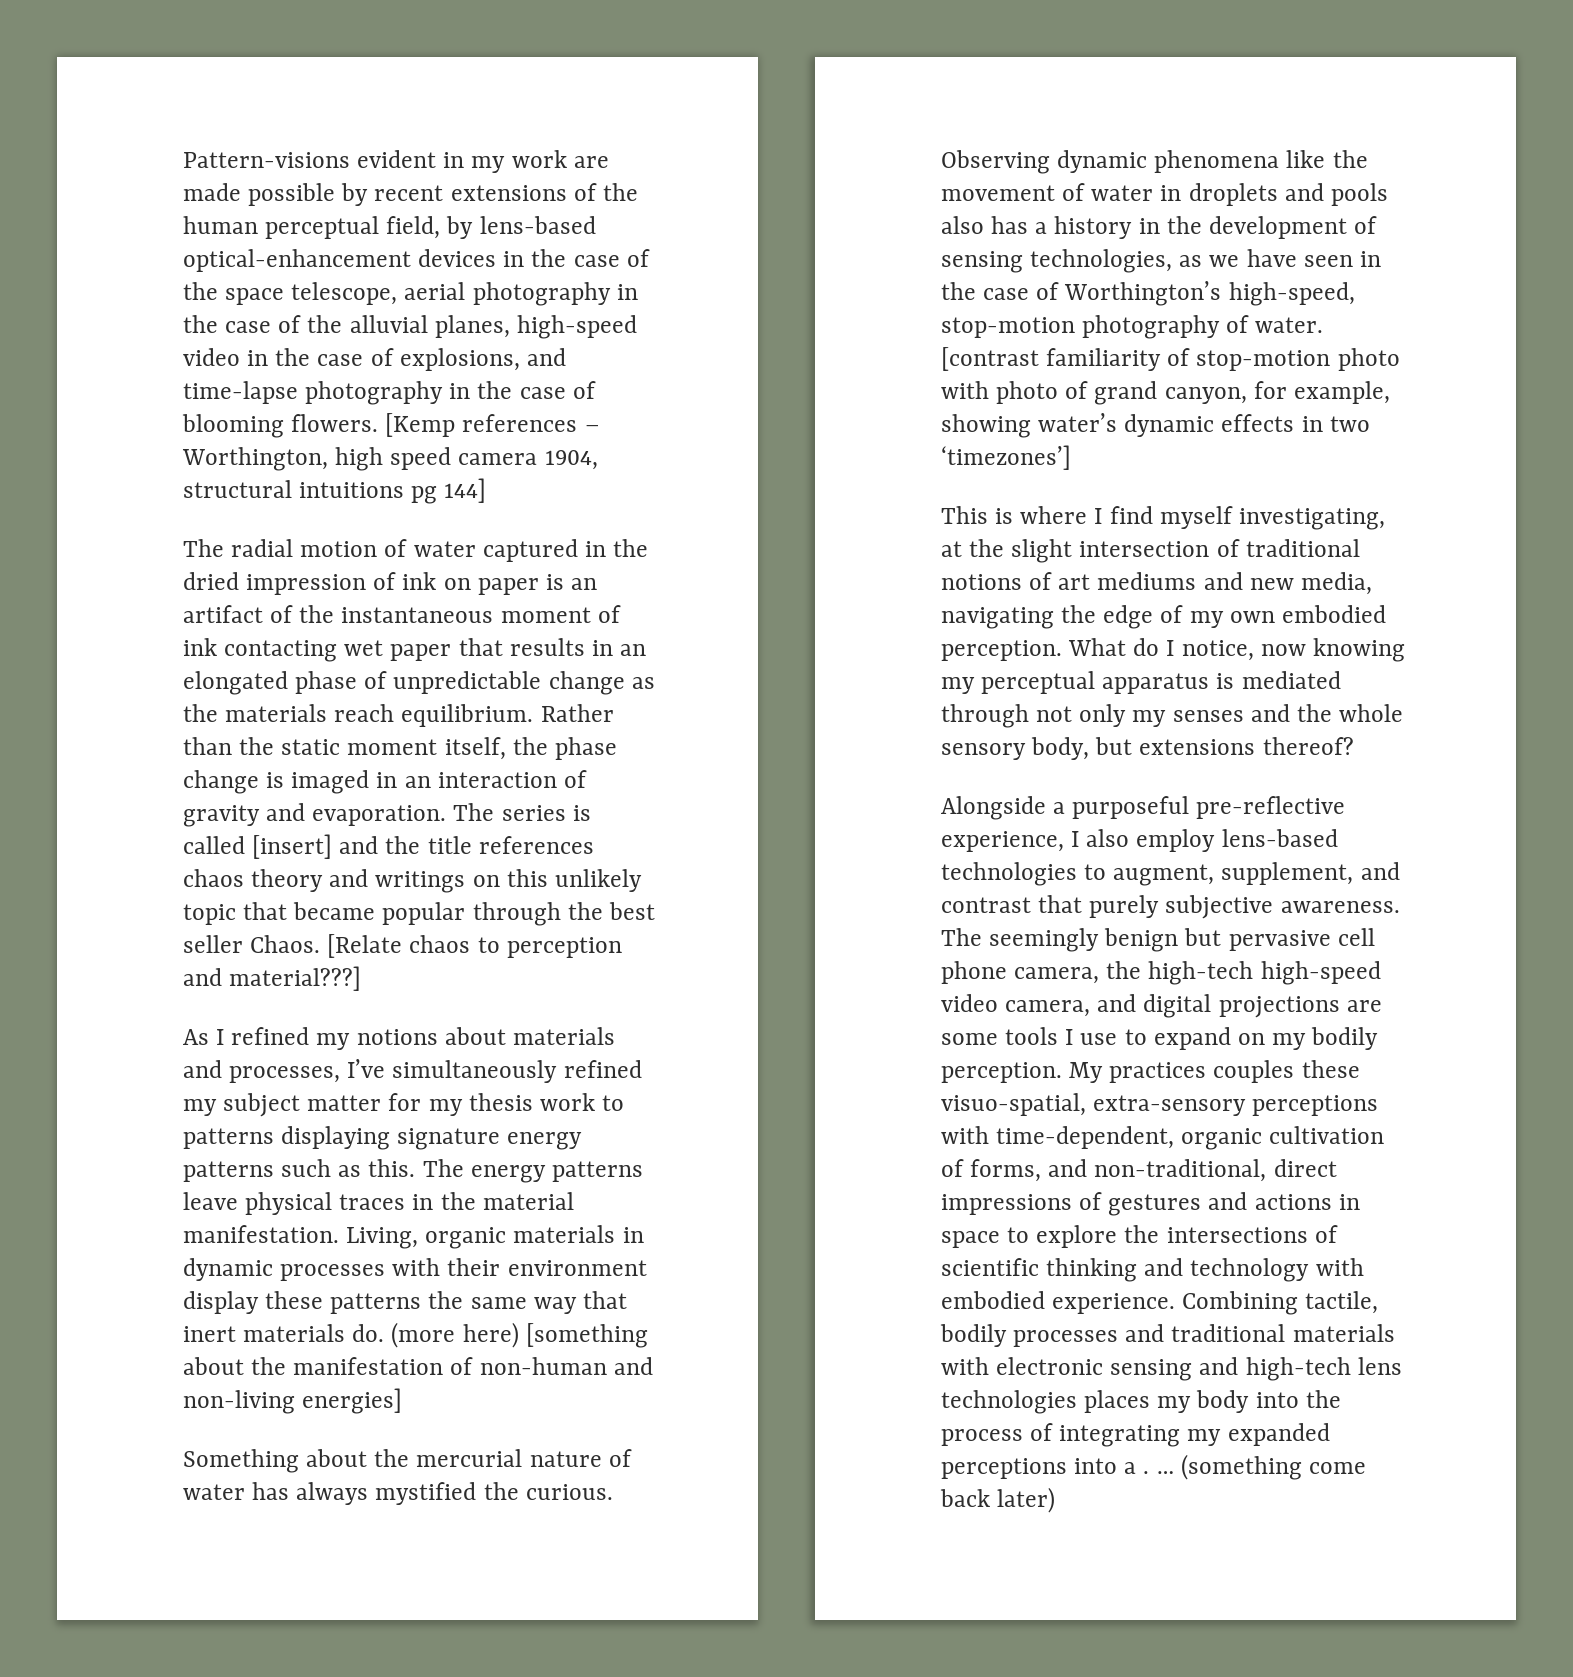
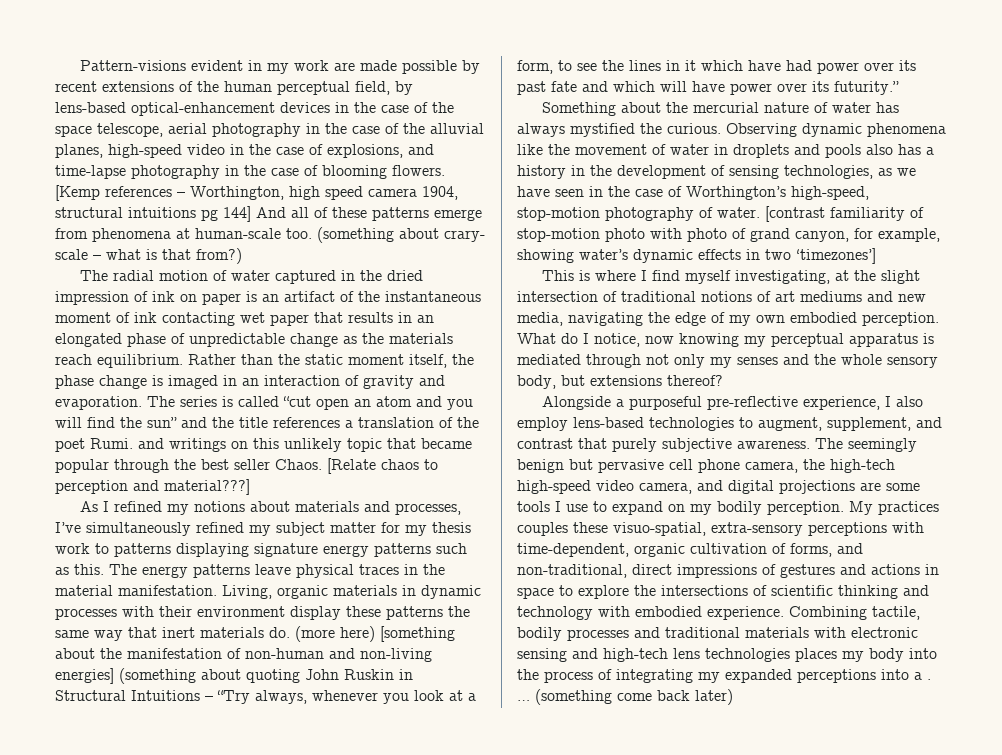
(487, 490) none -> [256,207,482,221] [55,227,485,243] [55,248,242,264] And all of these patterns emerge from phenomena at human-scale too. (something about crary- scale – what is that from?)
[252,834,594,859] [183,869,324,892] [insert] and the title references chaos theory -> [283,396,473,410] [55,417,479,428] [55,438,133,452] “cut open an atom and you will find the sun” and the title references a translation of the poet Rumi.
(403, 1401) none -> [119,668,413,684] [55,690,476,704] [517,60,916,74] [517,81,899,95] (something about quoting John Ruskin in Structural Intuitions – “Try always, whenever you look at a form, to see the lines in it which have had power over its past fate and which will have power over its futurity.”

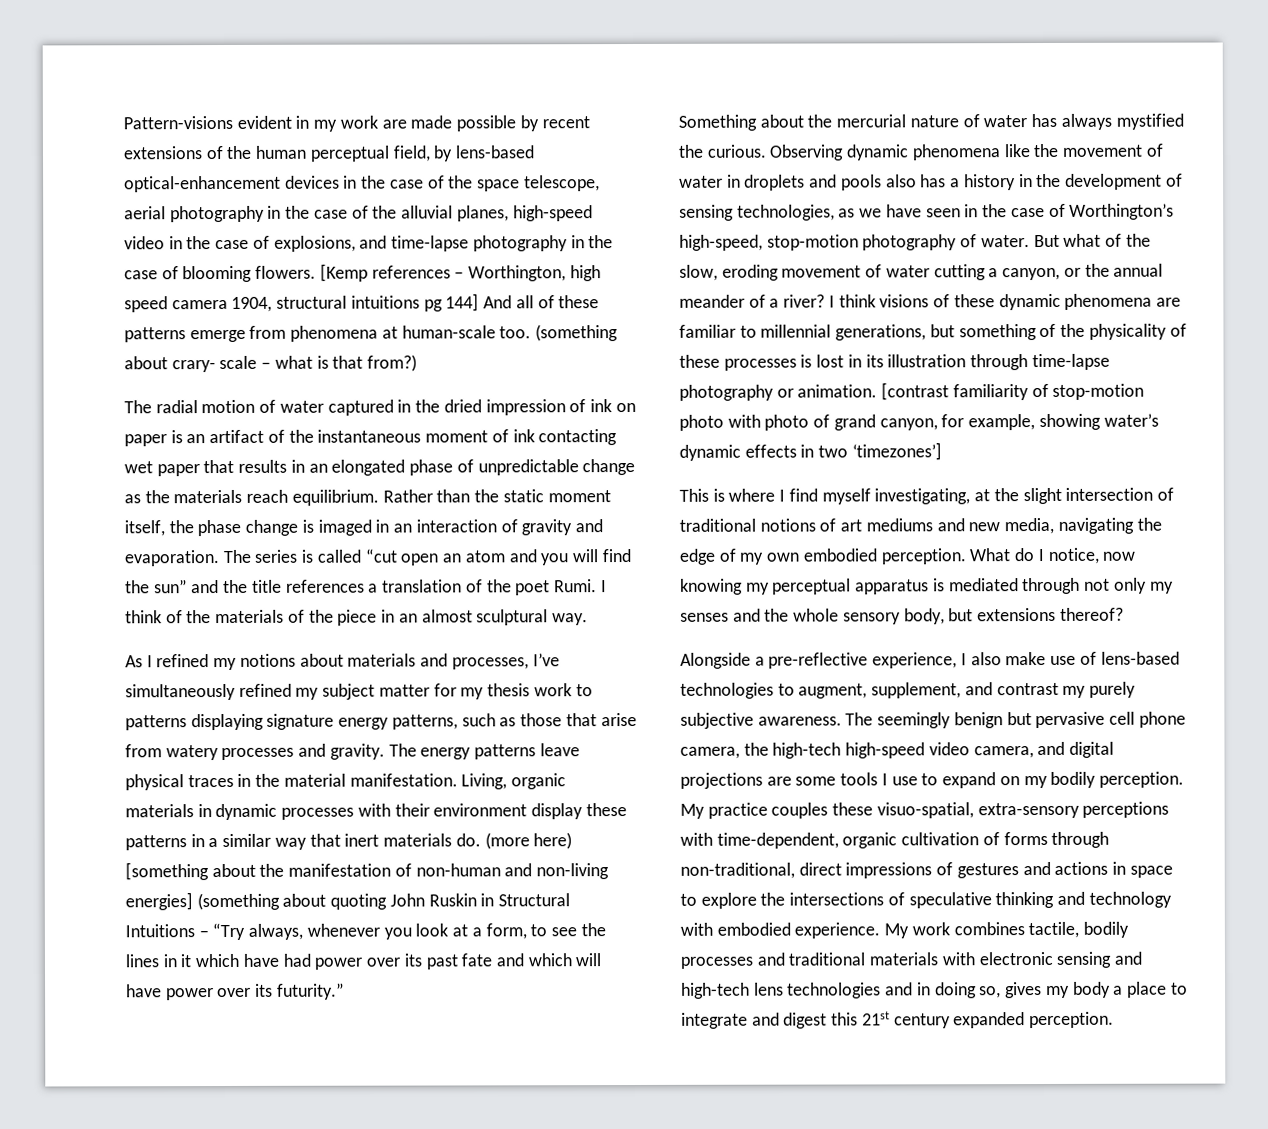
[138,438,472,452] [55,458,438,474] [55,479,250,495] and writings on this unlikely topic that became popular through the best seller Chaos. [Relate chaos to perception and material???] -> [600,580,607,593] [125,609,588,626] I think of the materials of the piece in an almost sculptural way.
[374,543,431,557] patterns -> [391,714,458,730] patterns,
[74,564,104,575] this. -> [520,712,637,727] [125,743,385,761] those that arise from watery processes and gravity.
[448,606,470,617] [55,630,89,638] the same -> [190,833,272,848] in a similar
(760, 212) none -> [1033,233,1151,248] [679,263,1164,281] [679,293,1181,311] [679,323,1187,341] [679,353,1110,371] [679,384,878,401] But what of the slow, eroding movement of water cutting a canyon, or the annual meander of a river? I think visions of these dynamic phenomena are familiar to millennial generations, but something of the physicality of these processes is lost in its illustration through time-lapse photography or animation.
[628,396,702,410] purposeful -> (765, 661) none
[517,417,568,431] employ -> [1005,651,1097,666] make use of
[578,438,607,449] that -> [1062,685,1087,698] my
[878,501,939,515] practices -> [707,802,768,819] practice
[790,543,863,557] forms, and -> [1003,831,1110,848] forms through
[771,585,833,596] scientific -> [908,892,992,909] speculative
[789,606,867,620] Combining -> [884,922,1025,939] My work combines
[795,648,937,662] [517,669,931,683] [517,689,733,705] places my body into the process of integrating my expanded perceptions into a . … (something come back later) -> [885,981,1188,999] [681,1011,1115,1029] and in doing so, gives my body a place to integrate and digest this 21st century expanded perception.

